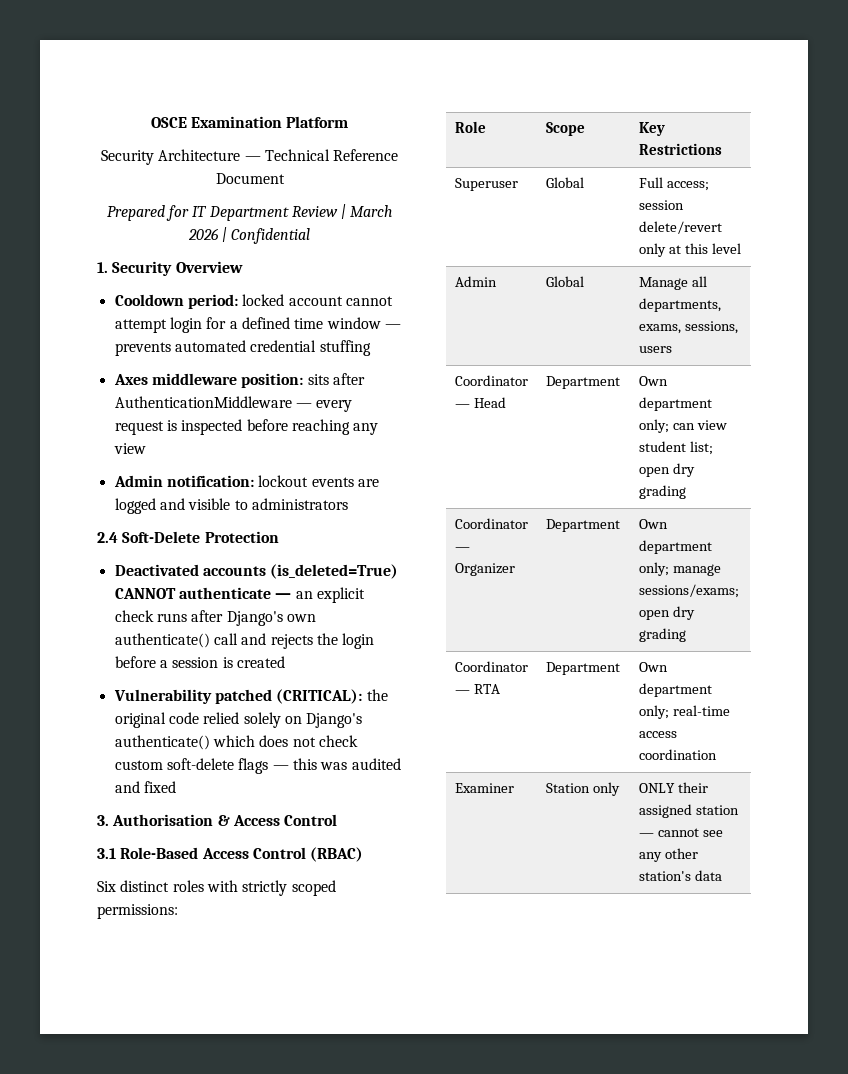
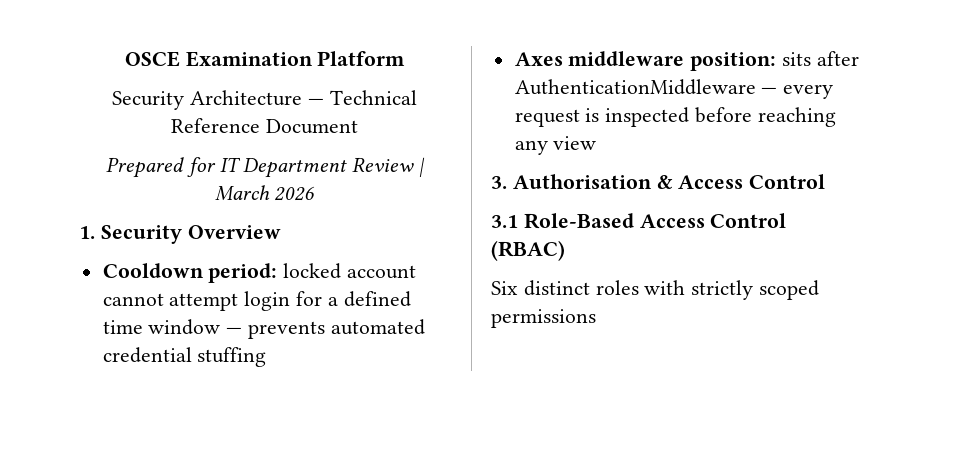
[222,227,311,244] | Confidential -> (316, 193) none
[113,475,379,487] [114,498,348,514] [97,531,279,543] [114,564,399,579] [114,587,365,603] [114,610,316,626] [114,633,375,649] [114,656,285,668] [113,689,388,704] [114,712,363,728] [114,735,358,750] [114,758,401,774] [114,781,176,793] // Admin notification: lockout events are logged and visible to administrators // 2.4 Soft-Delete Protection // Deactivated accounts (is_deleted=True) CANNOT authenticate — an explicit check runs after Django's own authenticate() call and rejects the login before a session is created // Vulnerability patched (CRITICAL): the original code relied solely on Django's authenticate() which does not check custom soft-delete flags — this was audited and fixed -> (597, 143) none
[97,904,178,919] [454,121,486,133] [545,122,585,136] [638,122,665,136] [638,143,722,155] [454,178,518,191] [545,177,584,188] [638,177,709,191] [638,200,684,210] [638,221,722,234] [638,243,741,257] [454,276,497,287] [545,276,584,287] [638,276,707,290] [638,298,721,312] [638,321,738,334] [638,346,672,353] [454,375,528,386] [454,397,506,408] [545,376,620,389] [638,376,668,386] [638,397,712,411] [638,419,727,433] [638,441,713,455] [638,463,695,477] [638,485,686,499] [454,518,528,529] [454,547,470,551] [454,563,515,576] [545,519,620,532] [638,519,668,529] [638,540,712,554] [638,562,721,576] [638,584,739,598] [638,606,695,620] [638,628,686,642] [454,661,528,672] [454,684,500,694] [545,662,620,675] [638,662,668,672] [638,683,712,697] [638,705,730,719] [638,731,677,738] [638,749,717,760] [454,783,514,793] [545,782,620,796] [638,782,708,793] [638,804,739,818] [638,828,723,837] [638,848,698,862] [638,870,722,881] permissions: // Role | Scope | Key Restrictions // Superuser | Global | Full access; session delete/revert only at this level // Admin | Global | Manage all departments, exams, sessions, users // Coordinator — Head | Department | Own department only; can view student list; open dry grading // Coordinator — Organizer | Department | Own department only; manage sessions/exams; open dry grading // Coordinator — RTA | Department | Own department only; real-time access coordination // Examiner | Station only | ONLY their assigned station — cannot see any other station's data -> [491,309,596,328] permissions

